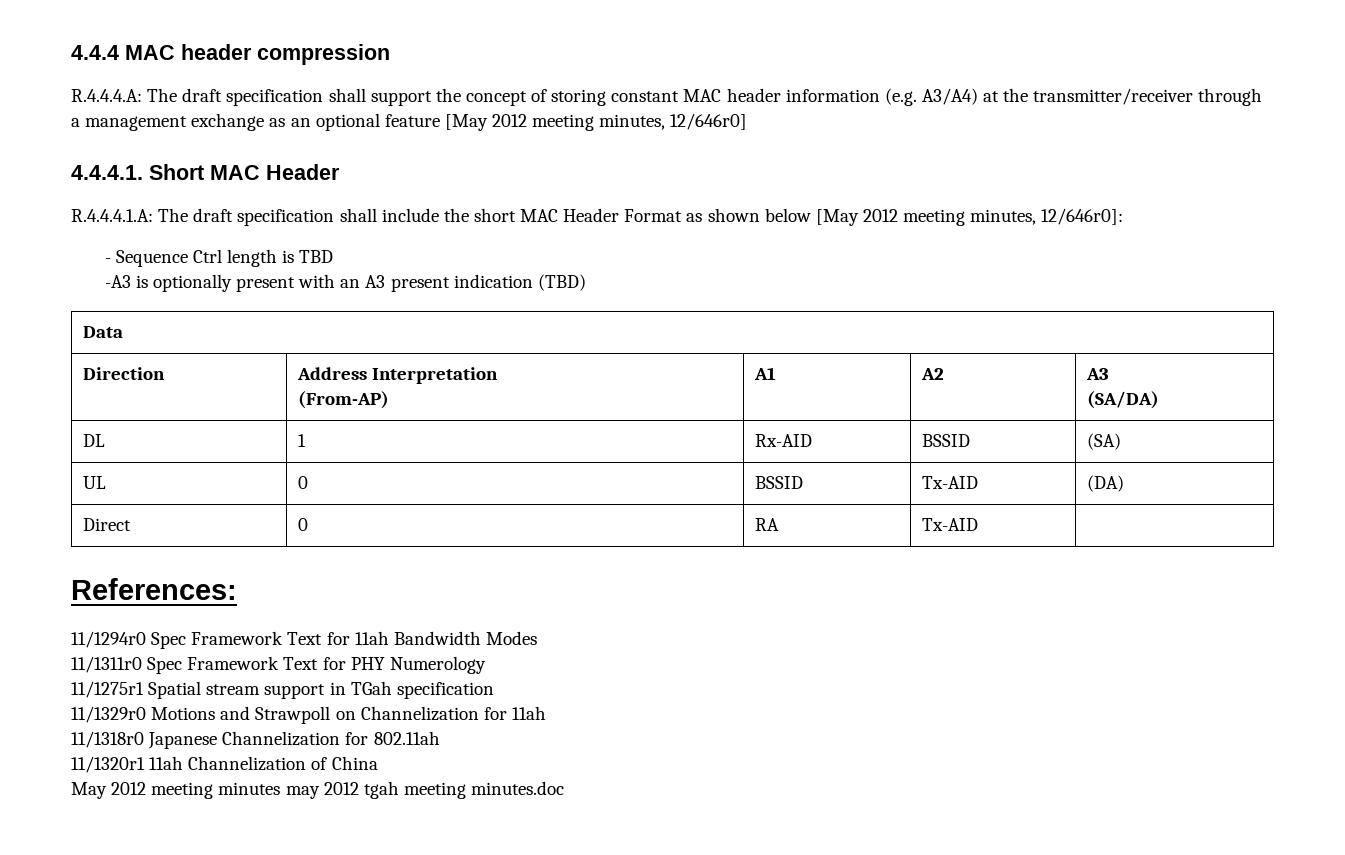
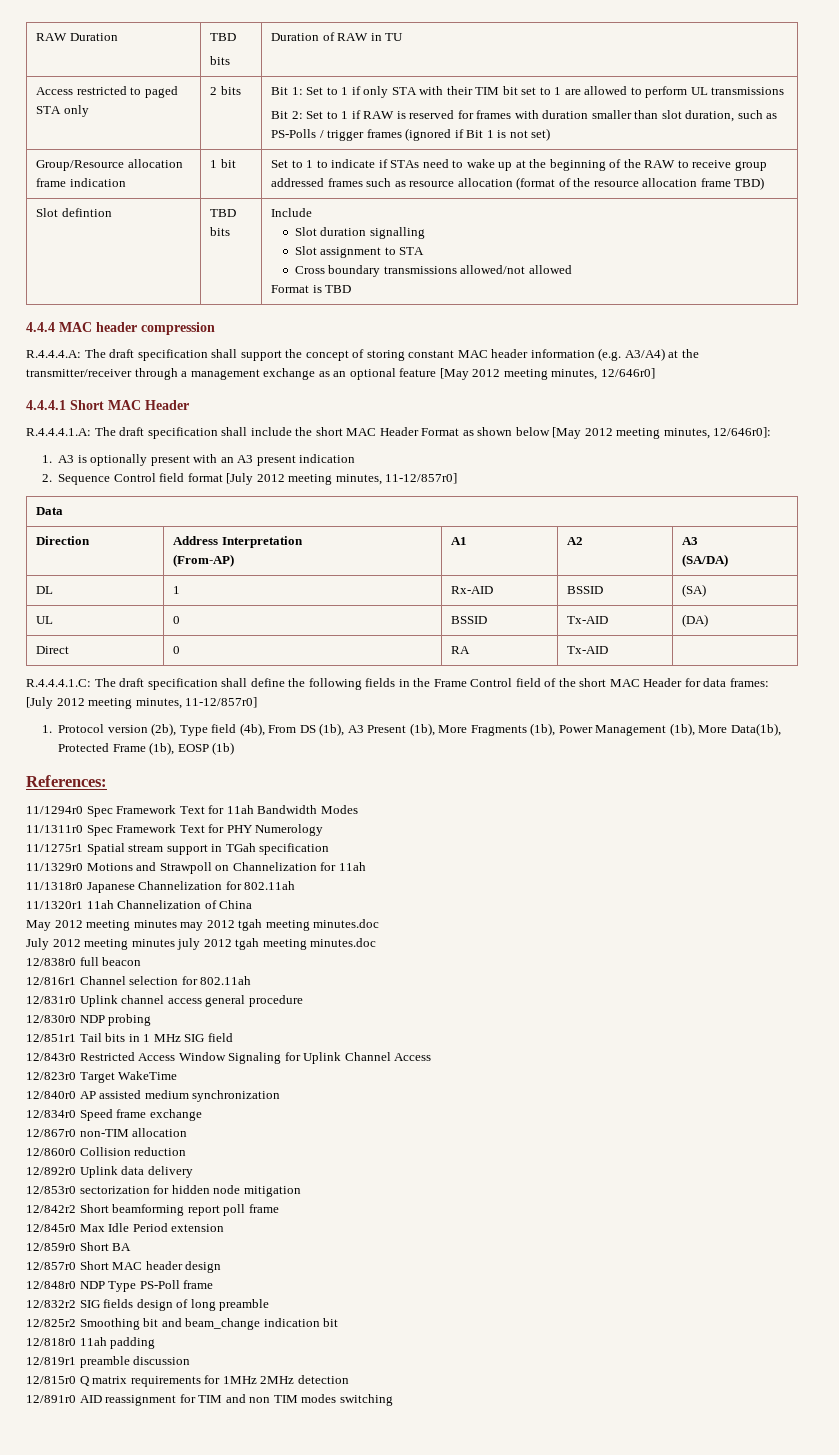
(71, 52) none -> [36,33,118,41] [210,33,237,41] [210,56,231,65] [271,32,404,41] [36,86,178,98] [36,105,89,117] [210,86,241,95] [271,86,785,98] [271,110,778,122] [271,128,551,141] [36,159,183,171] [36,178,126,187] [210,159,236,168] [271,159,767,171] [271,177,765,190] [36,208,112,217] [210,209,237,217] [210,227,231,236] [271,208,313,217] [294,227,425,239] [294,246,425,258] [294,265,572,277] [271,285,352,293] RAW Duration | TBD // bits | Duration of RAW in TU // Access restricted to paged STA only | 2 bits | Bit 1: Set to 1 if only STA with their TIM bit set to 1 are allowed to perform UL transmissions // Bit 2: Set to 1 if RAW is reserved for frames with duration smaller than slot duration, such as PS-Polls / trigger frames (ignored if Bit 1 is not set) // Group/Resource allocation frame indication | 1 bit | Set to 1 to indicate if STAs need to wake up at the beginning of the RAW to receive group addressed frames such as resource allocation (format of the resource allocation frame TBD) // Slot defintion | TBD bits | Include // Slot duration signalling // Slot assignment to STA // Cross boundary transmissions allowed/not allowed // Format is TBD //
[71,165,143,180] 4.4.4.1. -> [26,400,66,410] 4.4.4.1
[104,249,334,267] [104,275,131,288] - Sequence Ctrl length is TBD // -A3 -> [41,455,75,463] 1. A3
[537,274,586,291] (TBD) -> [41,473,458,485] // 2. Sequence Control field format [July 2012 meeting minutes, 11-12/857r0]
(979, 524) none -> [26,678,769,690] [26,697,258,709] [41,723,781,736] [58,742,235,755] // R.4.4.4.1.C: The draft specification shall define the following fields in the Frame Control field of the short MAC Header for data frames: [July 2012 meeting minutes, 11-12/857r0] // 1. Protocol version (2b), Type field (4b), From DS (1b), A3 Present (1b), More Fragments (1b), Power Management (1b), More Data(1b), Protected Frame (1b), EOSP (1b)
(565, 788) none -> [26,938,377,950] [26,957,142,966] [26,976,252,985] [26,995,303,1007] [26,1014,152,1026] [26,1033,233,1042] [26,1052,432,1064] [26,1071,178,1083] [26,1090,281,1102] [26,1109,202,1121] [26,1128,188,1137] [26,1147,187,1156] [26,1166,193,1178] [26,1185,301,1197] [26,1204,279,1216] [26,1223,225,1232] [26,1242,132,1251] [26,1261,222,1273] [26,1280,214,1292] [26,1299,270,1311] [26,1318,339,1330] [26,1337,156,1349] [26,1356,191,1368] [26,1375,349,1387] [26,1394,393,1406] // July 2012 meeting minutes july 2012 tgah meeting minutes.doc // 12/838r0 full beacon // 12/816r1 Channel selection for 802.11ah // 12/831r0 Uplink channel access general procedure // 12/830r0 NDP probing // 12/851r1 Tail bits in 1 MHz SIG field // 12/843r0 Restricted Access Window Signaling for Uplink Channel Access // 12/823r0 Target WakeTime // 12/840r0 AP assisted medium synchronization // 12/834r0 Speed frame exchange // 12/867r0 non-TIM allocation // 12/860r0 Collision reduction // 12/892r0 Uplink data delivery // 12/853r0 sectorization for hidden node mitigation // 12/842r2 Short beamforming report poll frame // 12/845r0 Max Idle Period extension // 12/859r0 Short BA // 12/857r0 Short MAC header design // 12/848r0 NDP Type PS-Poll frame // 12/832r2 SIG fields design of long preamble // 12/825r2 Smoothing bit and beam_change indication bit // 12/818r0 11ah padding // 12/819r1 preamble discussion // 12/815r0 Q matrix requirements for 1MHz 2MHz detection // 12/891r0 AID reassignment for TIM and non TIM modes switching

